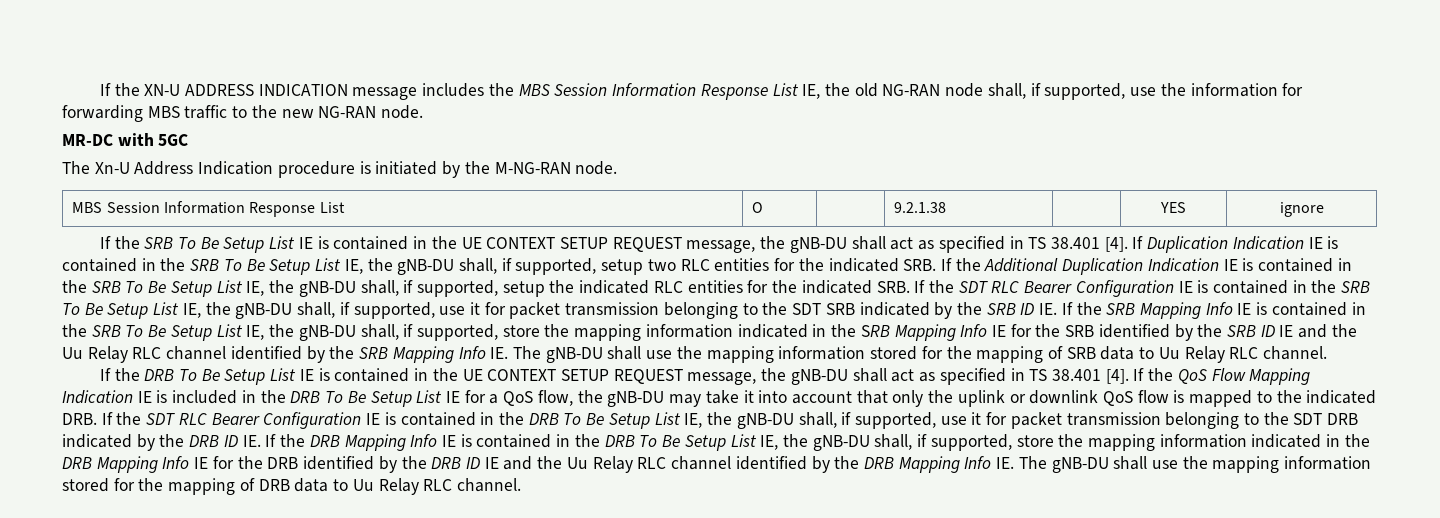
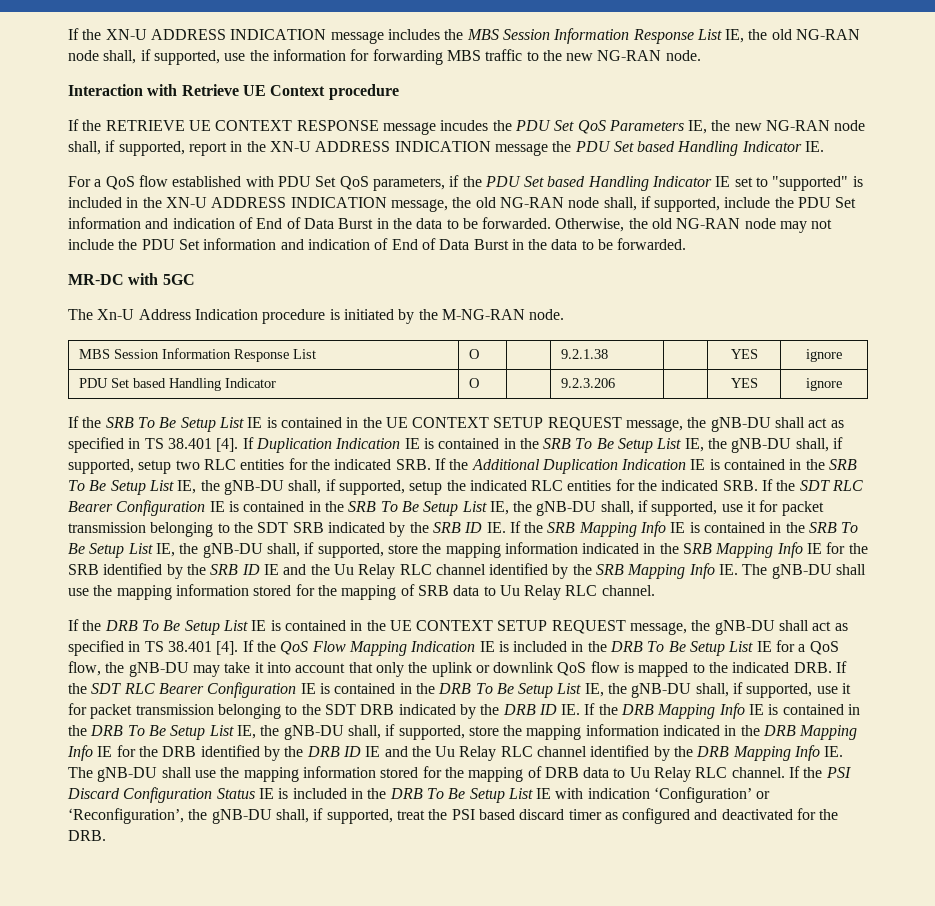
(424, 112) none -> [68,84,399,100] [68,119,866,135] [68,140,825,156] [68,175,863,191] [68,196,857,212] [68,217,833,233] [68,238,687,250] // Interaction with Retrieve UE Context procedure // If the RETRIEVE UE CONTEXT RESPONSE message incudes the PDU Set QoS Parameters IE, the new NG-RAN node shall, if supported, report in the XN-U ADDRESS INDICATION message the PDU Set based Handling Indicator IE. // For a QoS flow established with PDU Set QoS parameters, if the PDU Set based Handling Indicator IE set to "supported" is included in the XN-U ADDRESS INDICATION message, the old NG-RAN node shall, if supported, include the PDU Set information and indication of End of Data Burst in the data to be forwarded. Otherwise, the old NG-RAN node may not include the PDU Set information and indication of End of Data Burst in the data to be forwarded.
(1324, 209) none -> [78,378,276,391] [468,378,479,388] [560,378,615,388] [730,378,758,388] [806,378,842,391] // PDU Set based Handling Indicator | O | | 9.2.3.206 | | YES | ignore
(521, 485) none -> [789,766,851,778] [67,787,771,803] [68,808,839,824] [68,830,106,841] If the PSI Discard Configuration Status IE is included in the DRB To Be Setup List IE with indication ‘Configuration’ or ‘Reconfiguration’, the gNB-DU shall, if supported, treat the PSI based discard timer as configured and deactivated for the DRB.

